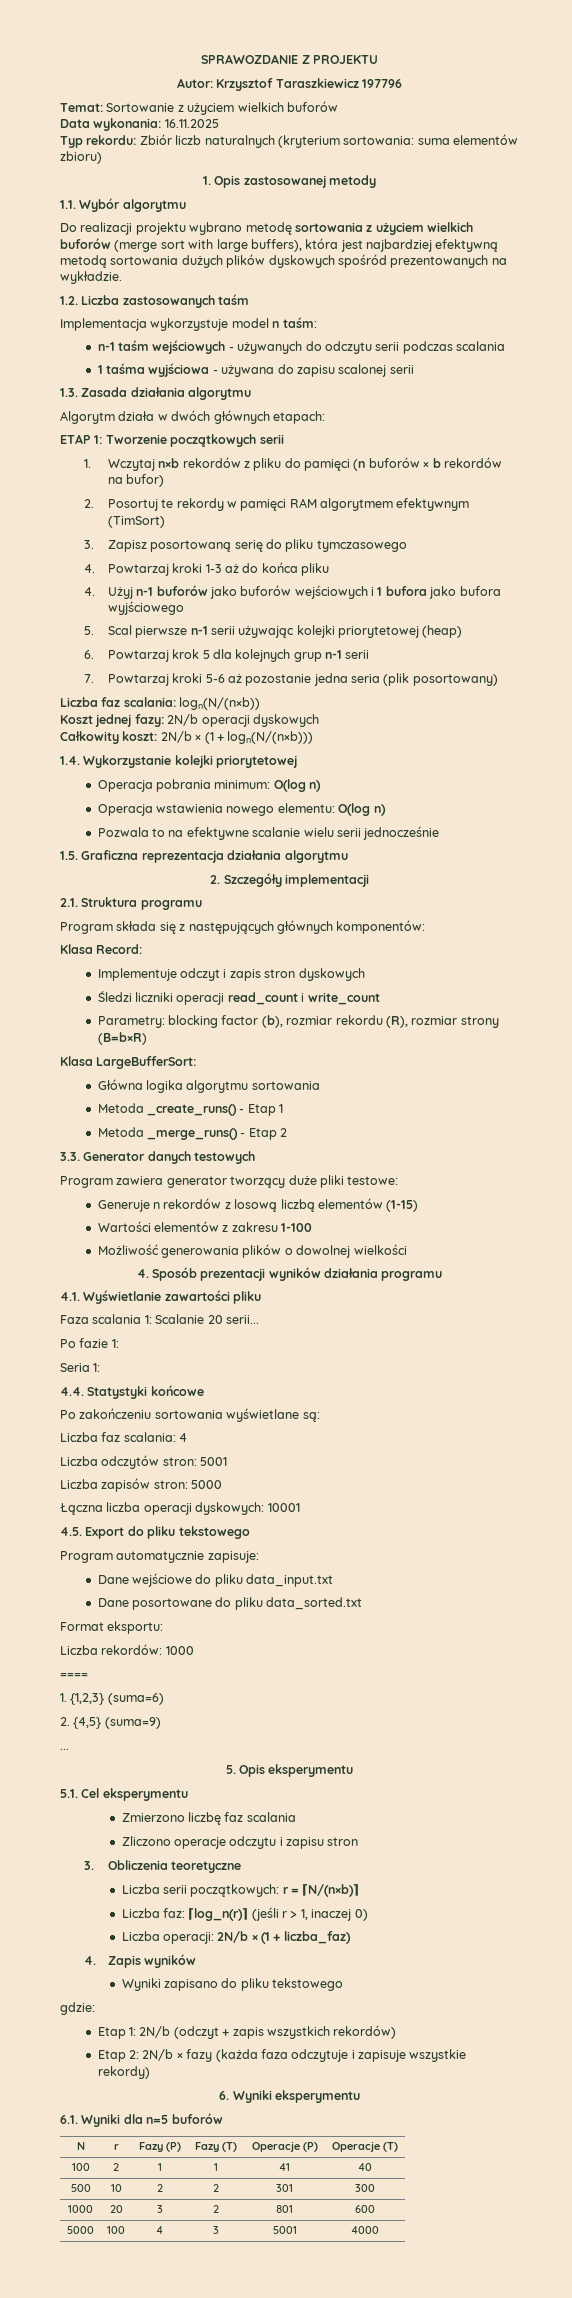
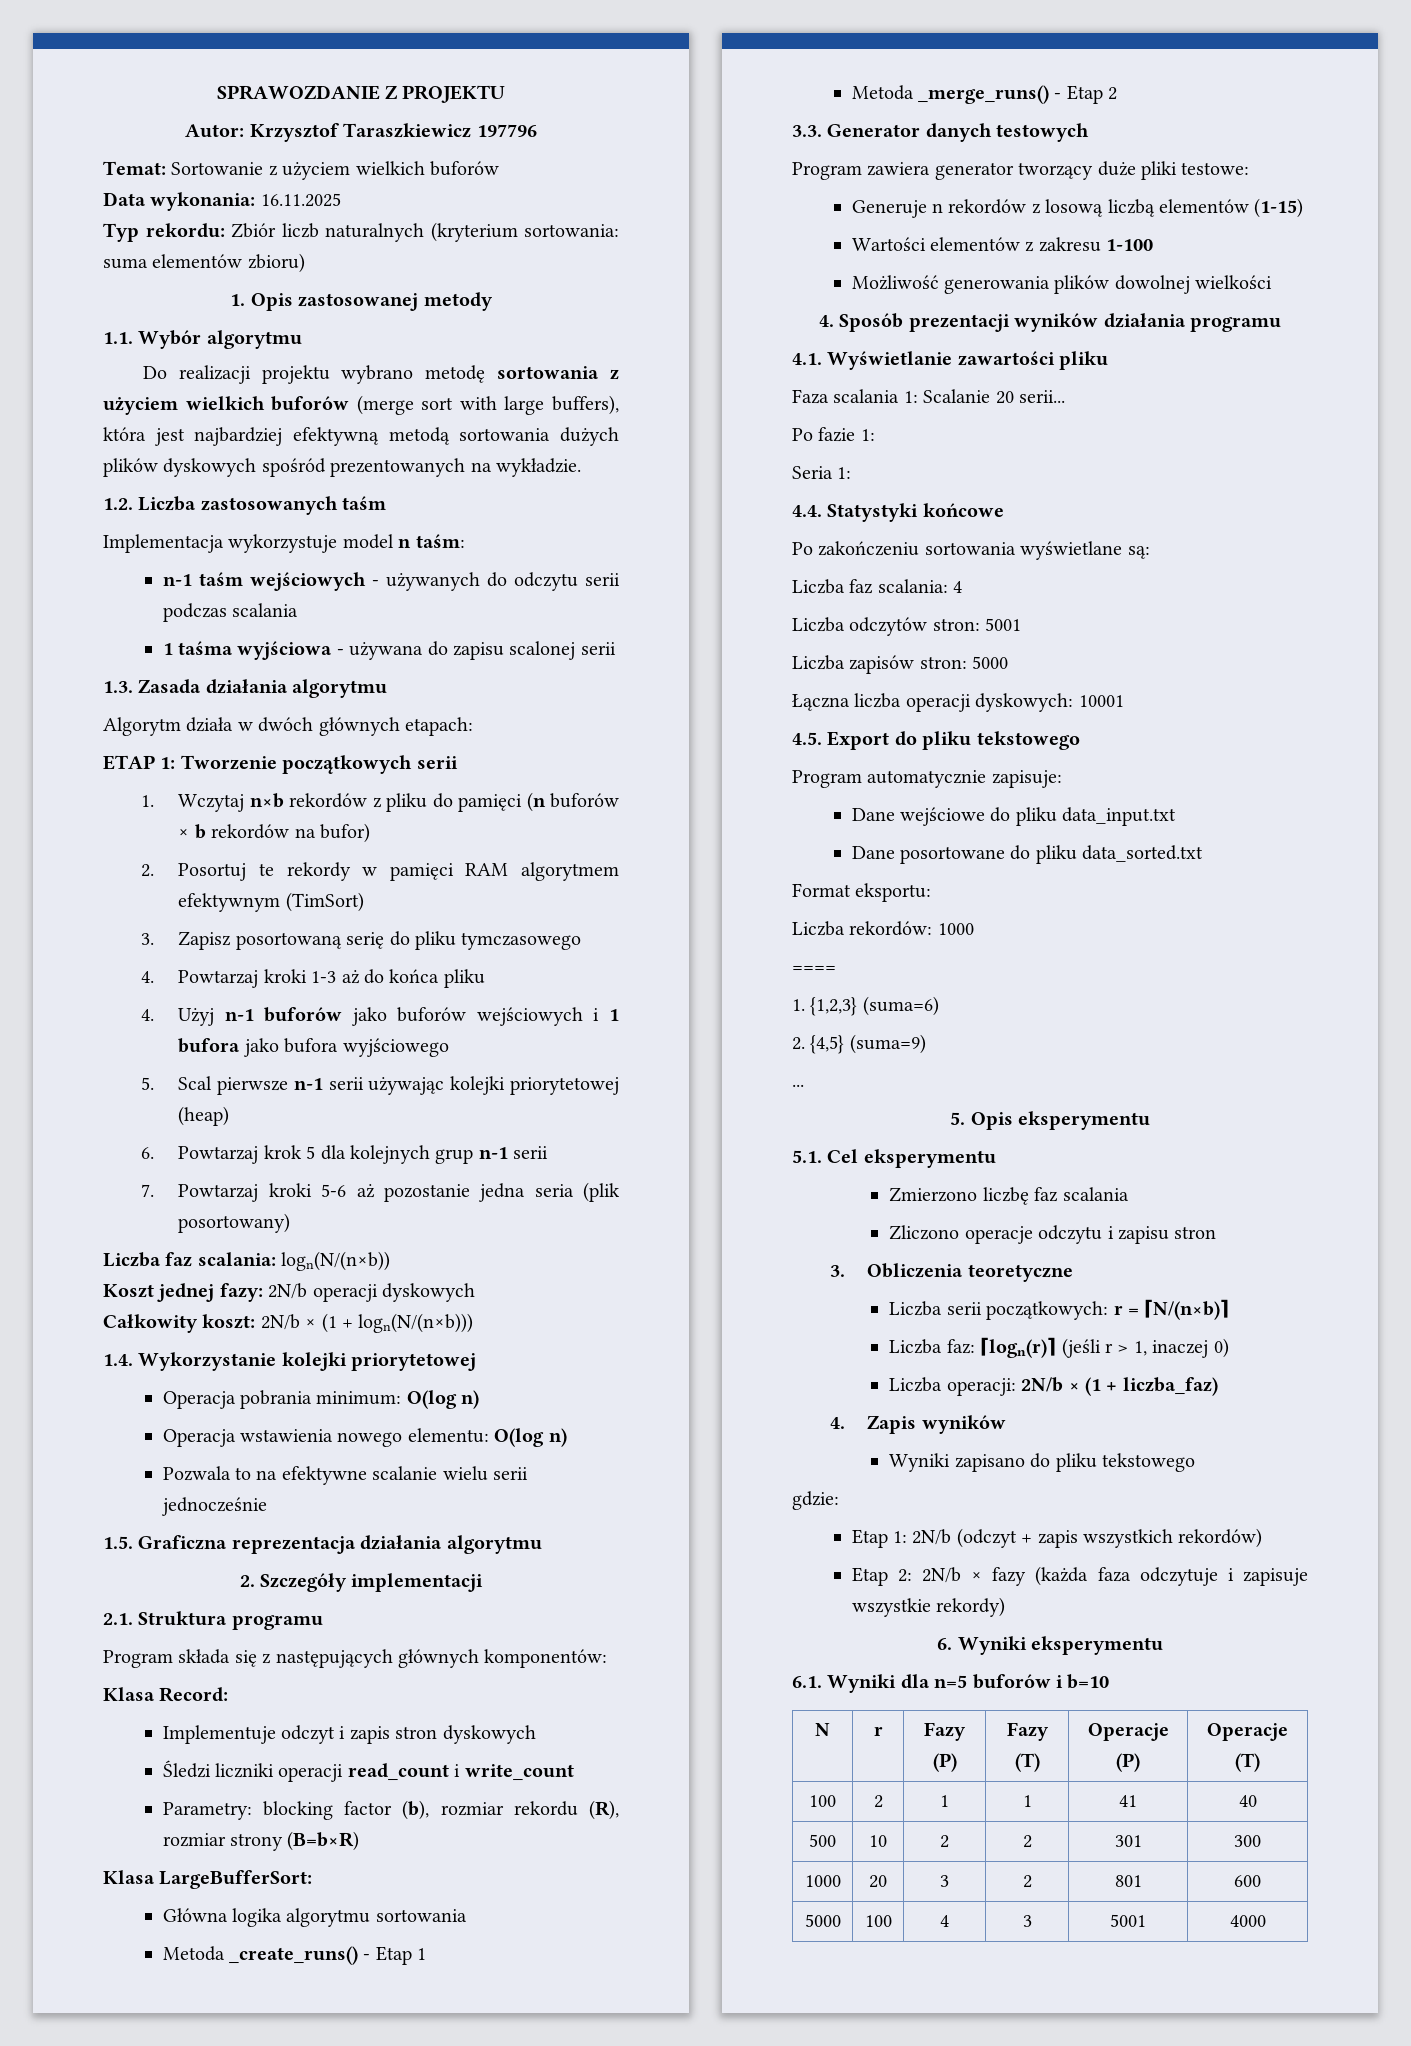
[284,1248,293,1255] o -> (1110, 284) none
[188,1908,249,1921] ⌈log_n(r)⌉ -> [980,1337,1057,1358] ⌈logn(r)⌉
(223, 2118) none -> [1056,1674,1110,1689] i b=10

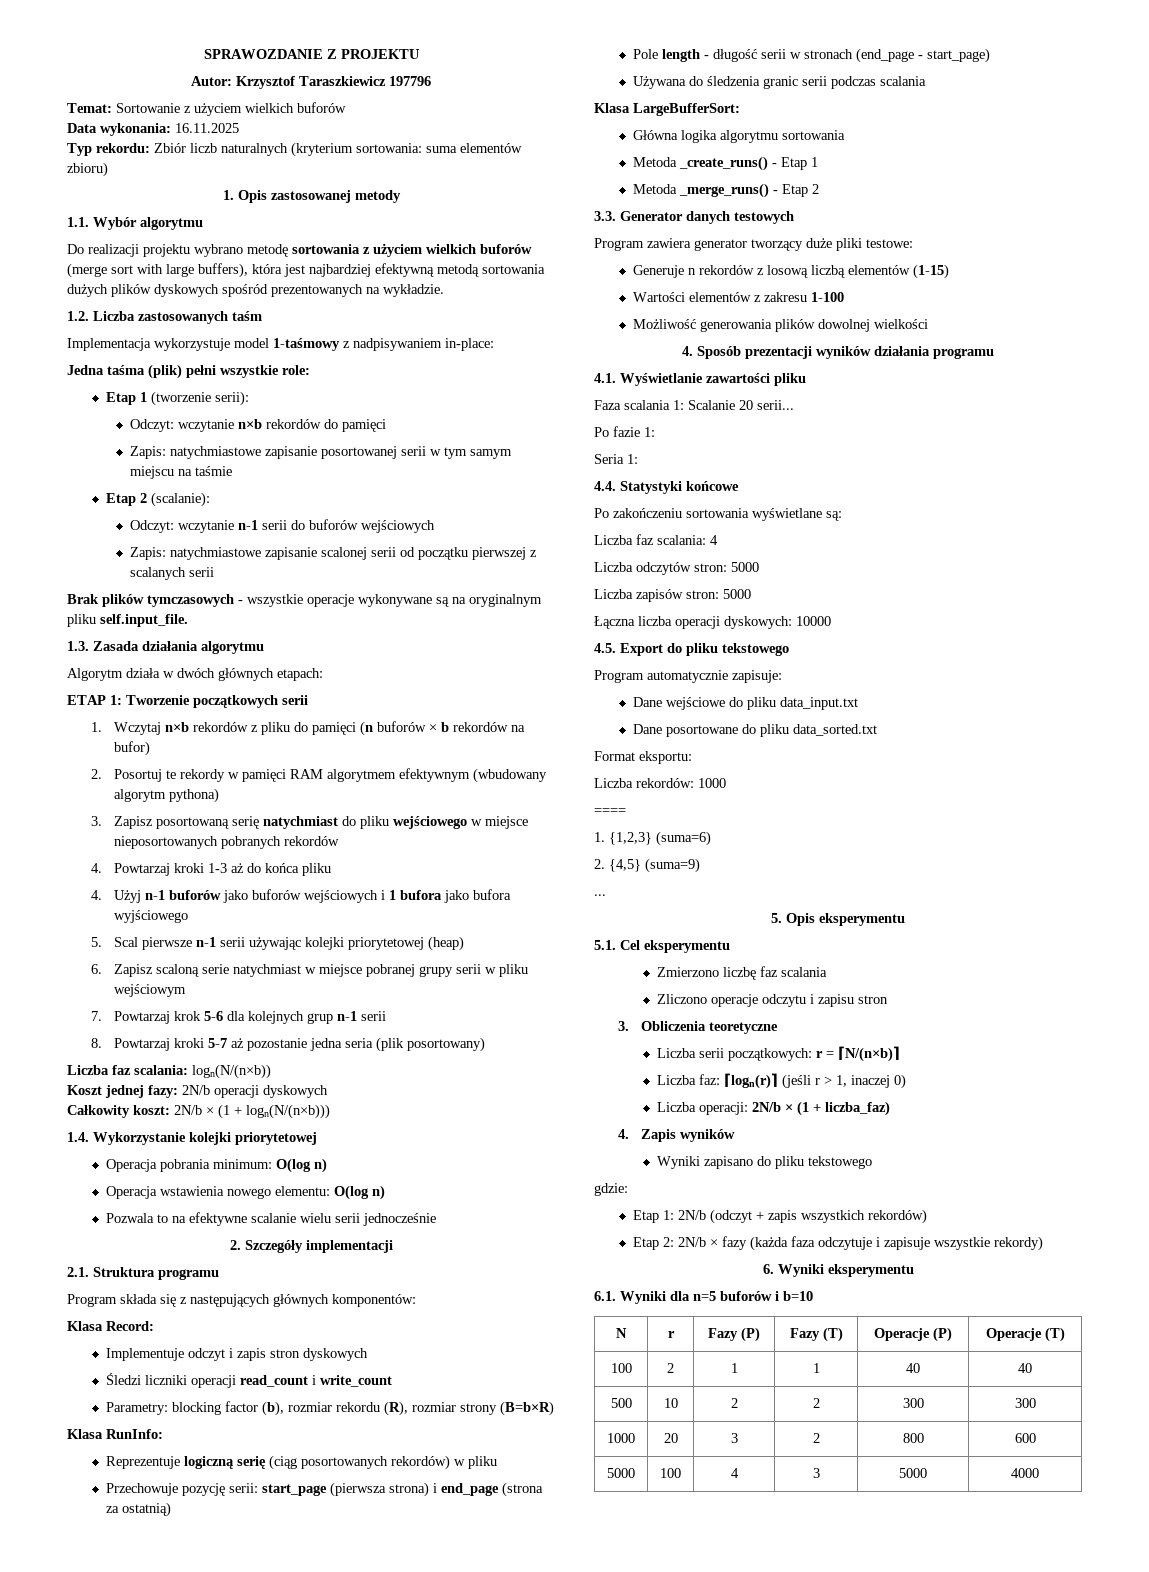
[398,534,465,548] [162,572,620,591] [162,603,299,622] [162,641,616,660] n taśm: // n-1 taśm wejściowych - używanych do odczytu serii podczas scalania // 1 taśma wyjściowa - używana do zapisu scalonej serii -> [273,338,494,351] [67,364,310,379] [106,391,250,406] [129,419,386,432] [129,446,512,459] [129,466,232,479] [106,492,211,507] [129,519,435,533] [129,547,537,560] [129,567,214,580] [67,594,542,607] [67,614,188,627] 1-taśmowy z nadpisywaniem in-place: // Jedna taśma (plik) pełni wszystkie role: // Etap 1 (tworzenie serii): // Odczyt: wczytanie n×b rekordów do pamięci // Zapis: natychmiastowe zapisanie posortowanej serii w tym samym miejscu na taśmie // Etap 2 (scalanie): // Odczyt: wczytanie n-1 serii do buforów wejściowych // Zapis: natychmiastowe zapisanie scalonej serii od początku pierwszej z scalanych serii // Brak plików tymczasowych - wszystkie operacje wykonywane są na oryginalnym pliku self.input_file.
[285,892,364,912] (TimSort) -> [473,768,548,783] [114,788,220,803] (wbudowany algorytm pythona)
[389,931,582,950] do pliku tymczasowego -> [263,816,529,829] [114,836,340,849] natychmiast do pliku wejściowego w miejsce nieposortowanych pobranych rekordów
(154, 1153) none -> [114,964,529,977] [114,984,187,997] [90,1011,102,1021] Zapisz scaloną serie natychmiast w miejsce pobranej grupy serii w pliku wejściowym // 7.
[306,1146,316,1159] 5 -> [204,1011,224,1021] 5-6
[140,1183,347,1202] 7. Powtarzaj kroki 5-6 -> [90,1038,228,1051] 8. Powtarzaj kroki 5-7
[103,1535,542,1554] // 1.5. Graficzna reprezentacja działania algorytmu -> (437, 1219) none
(360, 1841) none -> [67,1429,163,1439] [106,1455,498,1470] [106,1482,544,1497] [106,1502,172,1517] [633,48,991,63] [633,76,927,89] // Klasa RunInfo: // Reprezentuje logiczną serię (ciąg posortowanych rekordów) w pliku // Przechowuje pozycję serii: start_page (pierwsza strona) i end_page (strona za ostatnią) // Pole length - długość serii w stronach (end_page - start_page) // Używana do śledzenia granic serii podczas scalania
[985,618,1022,631] 5001 -> [731,562,759,572] 5000
[1078,695,1124,707] 10001 -> [796,616,831,626] 10000
[1119,1795,1137,1807] 41 -> [906,1363,920,1373] 40
[1114,1835,1142,1847] 301 -> [902,1398,924,1408] 300
[1114,1875,1142,1887] 801 -> [902,1433,924,1443] 800
[1110,1914,1146,1927] 5001 -> [899,1468,927,1478] 5000

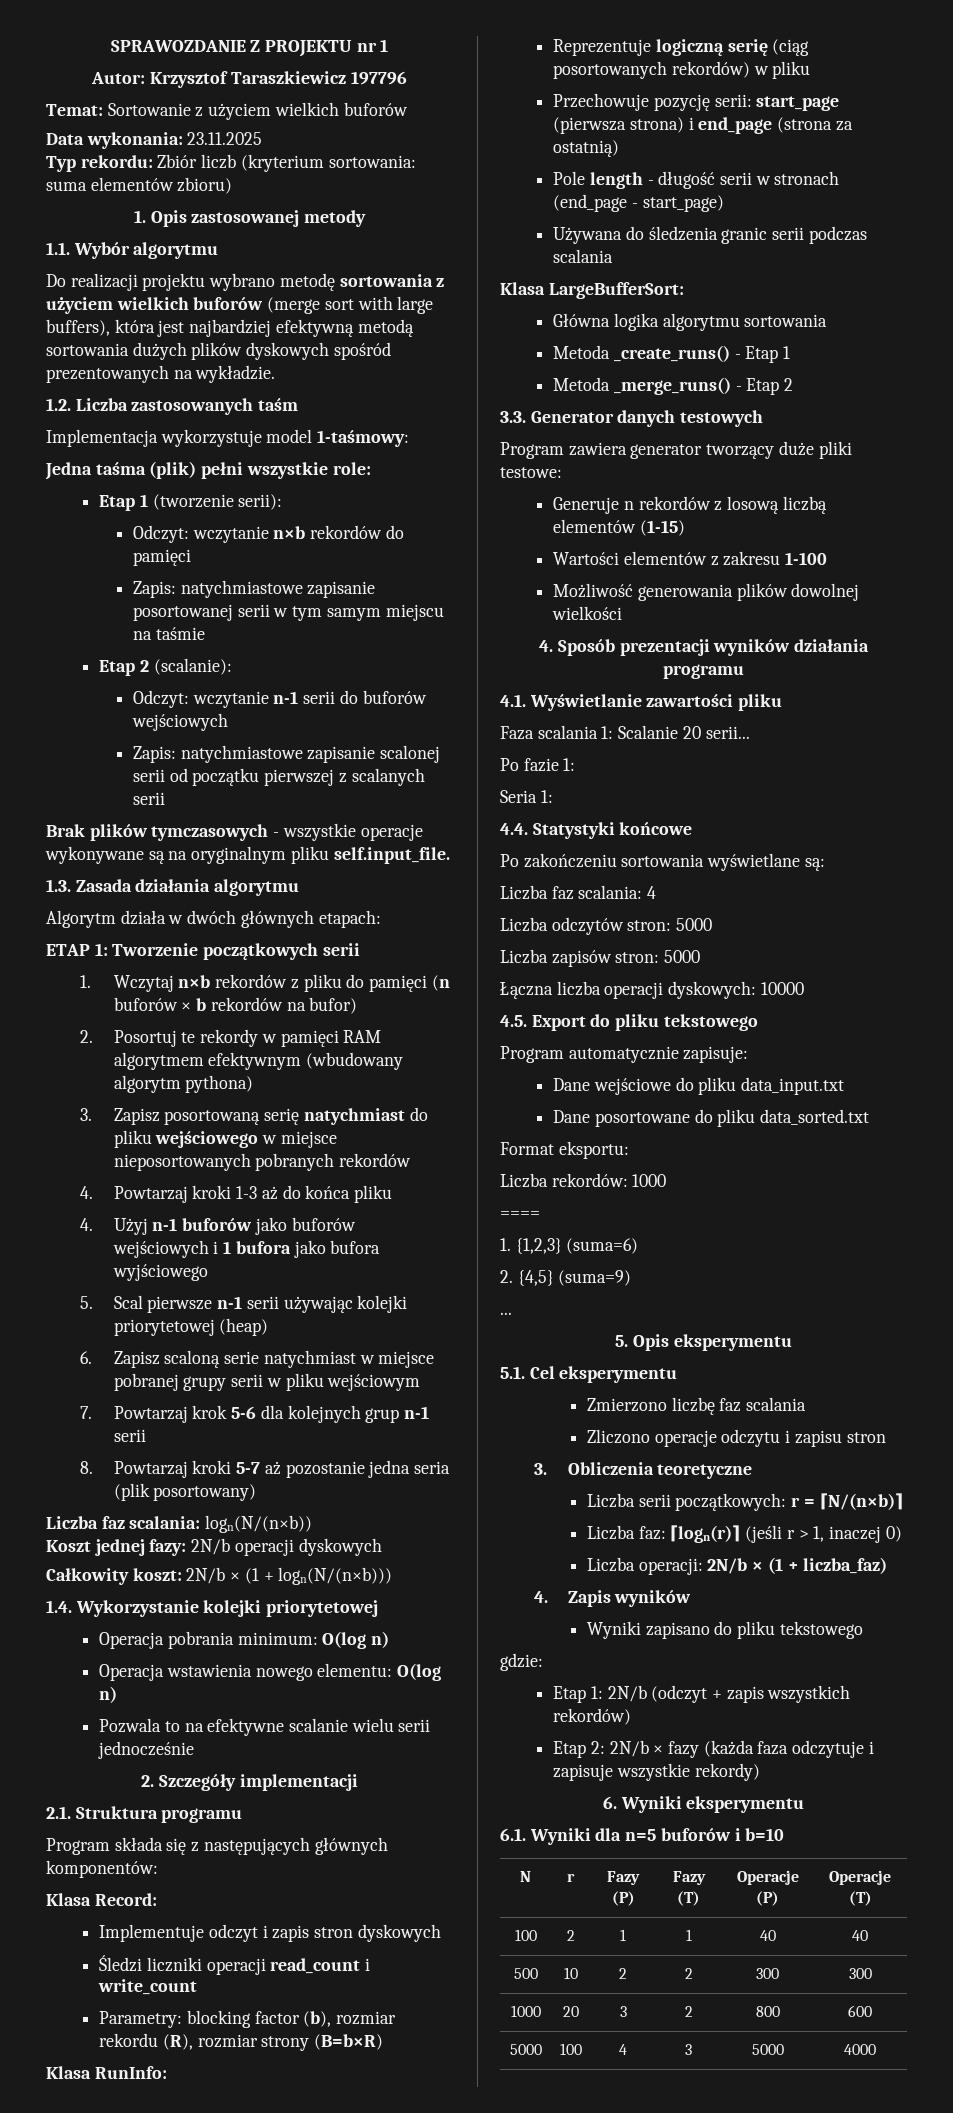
(420, 54) none -> [356,39,389,52] nr 1
[175,123,239,133] 16.11.2025 -> [187,132,263,145] 23.11.2025
[221,143,288,156] naturalnych -> (237, 161) none
[273,338,494,351] 1-taśmowy z nadpisywaniem in-place: -> [317,430,410,447] 1-taśmowy:

